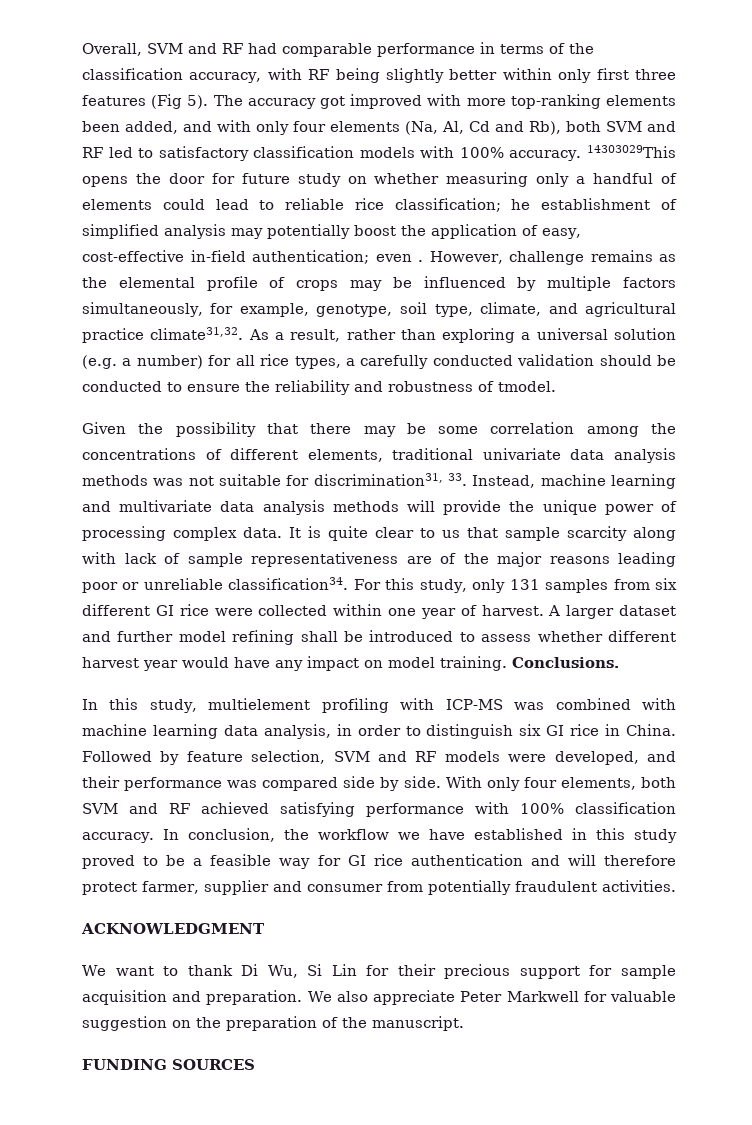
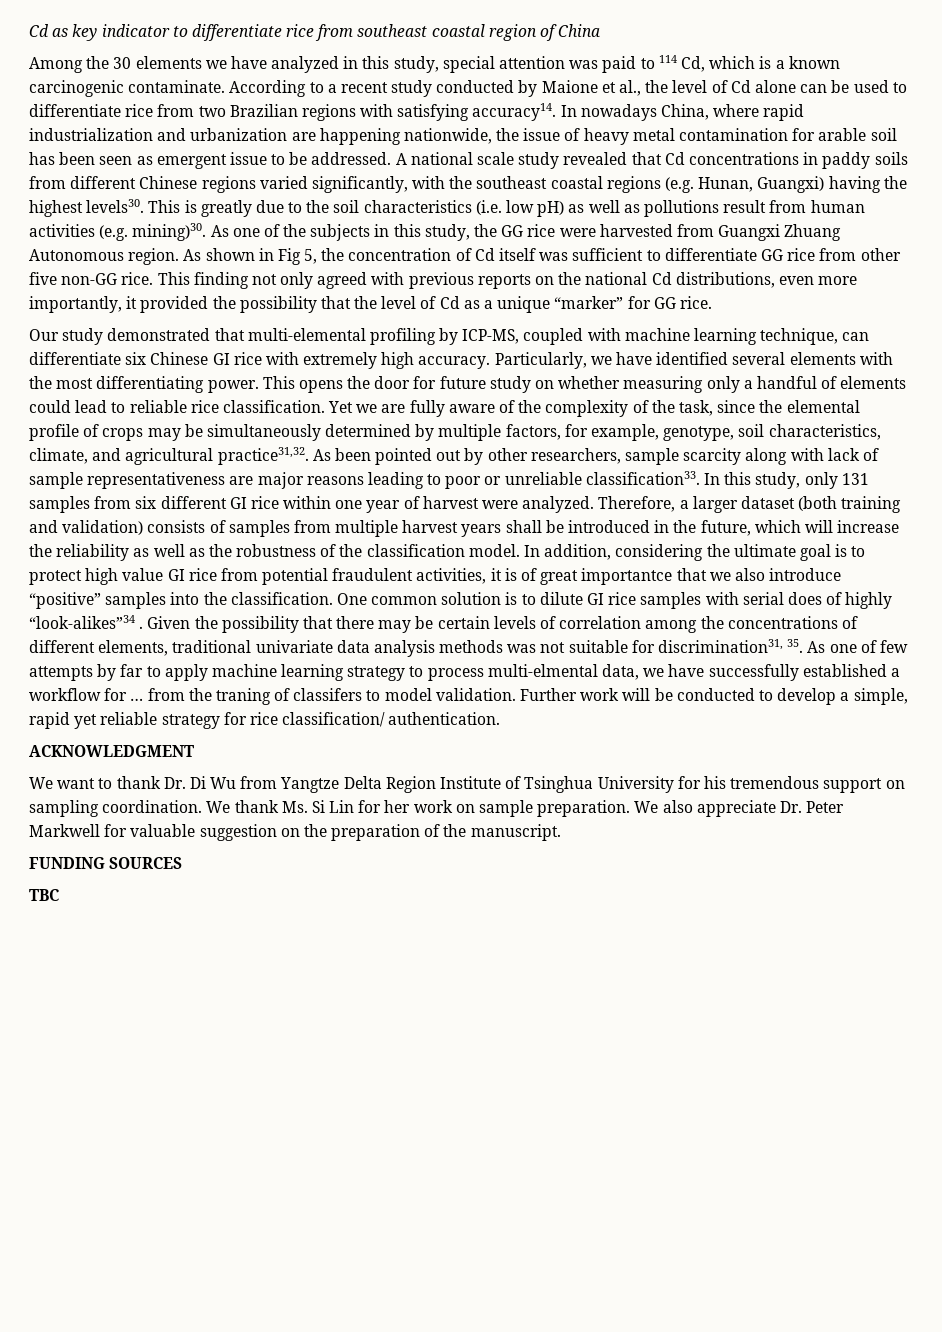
[82,42,594,57] [82,68,676,83] [82,94,676,109] [82,120,676,135] [82,145,676,161] Overall, SVM and RF had comparable performance in terms of the classification accuracy, with RF being slightly better within only first three features (Fig 5). The accuracy got improved with more top-ranking elements been added, and with only four elements (Na, Al, Cd and Rb), both SVM and RF led to satisfactory classification models with 100% accuracy. 14303029This -> [29,24,601,41] [29,55,840,73] [29,80,907,97] [29,103,805,121] [29,128,897,145] [29,152,908,169] [29,176,907,193] [29,199,865,217] [29,223,842,241] [29,248,901,265] [29,272,858,289] [29,296,712,313] [29,328,870,345] [29,352,893,369] [29,376,295,393] Cd as key indicator to differentiate rice from southeast coastal region of China // Among the 30 elements we have analyzed in this study, special attention was paid to 114 Cd, which is a known carcinogenic contaminate. According to a recent study conducted by Maione et al., the level of Cd alone can be used to differentiate rice from two Brazilian regions with satisfying accuracy14. In nowadays China, where rapid industrialization and urbanization are happening nationwide, the issue of heavy metal contamination for arable soil has been seen as emergent issue to be addressed. A national scale study revealed that Cd concentrations in paddy soils from different Chinese regions varied significantly, with the southeast coastal regions (e.g. Hunan, Guangxi) having the highest levels30. This is greatly due to the soil characteristics (i.e. low pH) as well as pollutions result from human activities (e.g. mining)30. As one of the subjects in this study, the GG rice were harvested from Guangxi Zhuang Autonomous region. As shown in Fig 5, the concentration of Cd itself was sufficient to differentiate GG rice from other five non-GG rice. This finding not only agreed with previous reports on the national Cd distributions, even more importantly, it provided the possibility that the level of Cd as a unique “marker” for GG rice. // Our study demonstrated that multi-elemental profiling by ICP-MS, coupled with machine learning technique, can differentiate six Chinese GI rice with extremely high accuracy. Particularly, we have identified several elements with the most differentiating power. This
[394,198,677,212] [82,224,581,239] [82,250,676,265] classification; he establishment of simplified analysis may potentially boost the application of easy, cost-effective in-field authentication; even . However, challenge remains as -> [222,400,756,417] classification. Yet we are fully aware of the complexity of the task, since
[423,276,676,291] [82,302,203,317] influenced by multiple factors simultaneously, -> [206,424,561,441] simultaneously determined by multiple factors,
[434,304,473,317] type, -> [768,424,881,440] characteristics,
[82,327,676,343] [82,354,676,369] [82,380,556,395] practice climate31,32. As a result, rather than exploring a universal solution (e.g. a number) for all rice types, a carefully conducted validation should be conducted to ensure the reliability and robustness of tmodel. // -> [217,447,879,465] [29,471,869,489] [29,496,902,513] [29,520,900,537] [29,544,866,561] [29,568,842,585] [29,592,893,609] [29,615,144,629] practice31,32. As been pointed out by other researchers, sample scarcity along with lack of sample representativeness are major reasons leading to poor or unreliable classification33. In this study, only 131 samples from six different GI rice within one year of harvest were analyzed. Therefore, a larger dataset (both training and validation) consists of samples from multiple harvest years shall be introduced in the future, which will increase the reliability as well as the robustness of the classification model. In addition, considering the ultimate goal is to protect high value GI rice from potential fraudulent activities, it is of great importantce that we also introduce “positive” samples into the classification. One common solution is to dilute GI rice samples with serial does of highly “look-alikes”34 .
[438,426,479,434] some -> [437,616,557,629] certain levels of
[448,473,676,489] [82,500,677,515] [82,526,676,541] [82,552,676,567] [82,577,678,593] [82,604,676,619] [82,630,676,645] [82,656,619,671] [82,698,676,713] [82,724,676,739] [82,750,676,765] [82,776,676,791] [82,802,676,817] [82,828,677,843] [82,854,676,869] [82,880,676,895] 33. Instead, machine learning and multivariate data analysis methods will provide the unique power of processing complex data. It is quite clear to us that sample scarcity along with lack of sample representativeness are of the major reasons leading poor or unreliable classification34. For this study, only 131 samples from six different GI rice were collected within one year of harvest. A larger dataset and further model refining shall be introduced to assess whether different harvest year would have any impact on model training. Conclusions. // In this study, multielement profiling with ICP-MS was combined with machine learning data analysis, in order to distinguish six GI rice in China. Followed by feature selection, SVM and RF models were developed, and their performance was compared side by side. With only four elements, both SVM and RF achieved satisfying performance with 100% classification accuracy. In conclusion, the workflow we have established in this study proved to be a feasible way for GI rice authentication and will therefore protect farmer, supplier and consumer from potentially fraudulent activities. -> [787,639,908,653] [29,664,900,681] [29,688,908,705] [29,712,501,729] 35. As one of few attempts by far to apply machine learning strategy to process multi-elmental data, we have successfully established a workflow for … from the traning of classifers to model validation. Further work will be conducted to develop a simple, rapid yet reliable strategy for rice classification/ authentication.
[241,964,676,979] [82,990,202,1005] Di Wu, Si Lin for their precious support for sample acquisition and -> [163,776,905,793] [29,800,534,817] Dr. Di Wu from Yangtze Delta Region Institute of Tsinghua University for his tremendous support on sampling coordination. We thank Ms. Si Lin for her work on sample
(456, 997) none -> [779,801,802,813] Dr.
(255, 1064) none -> [29,889,59,901] // TBC

